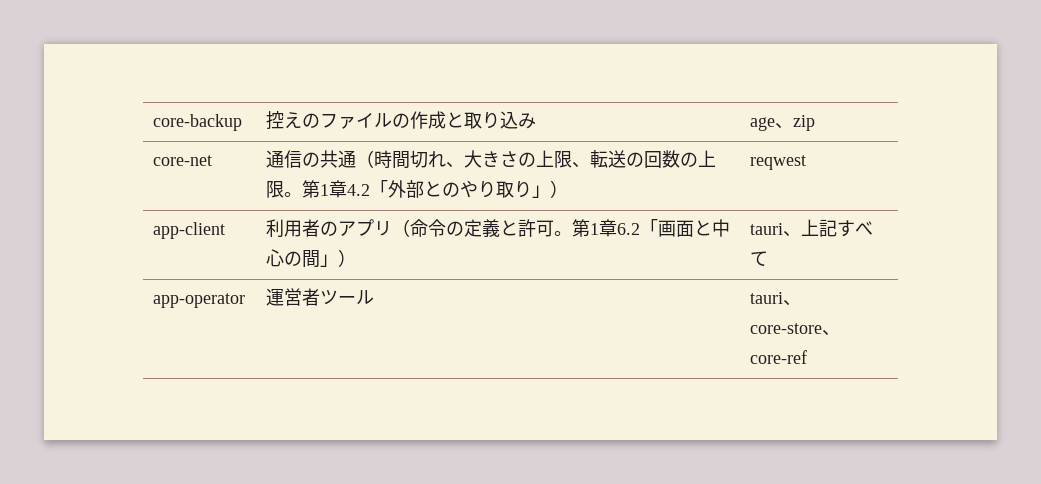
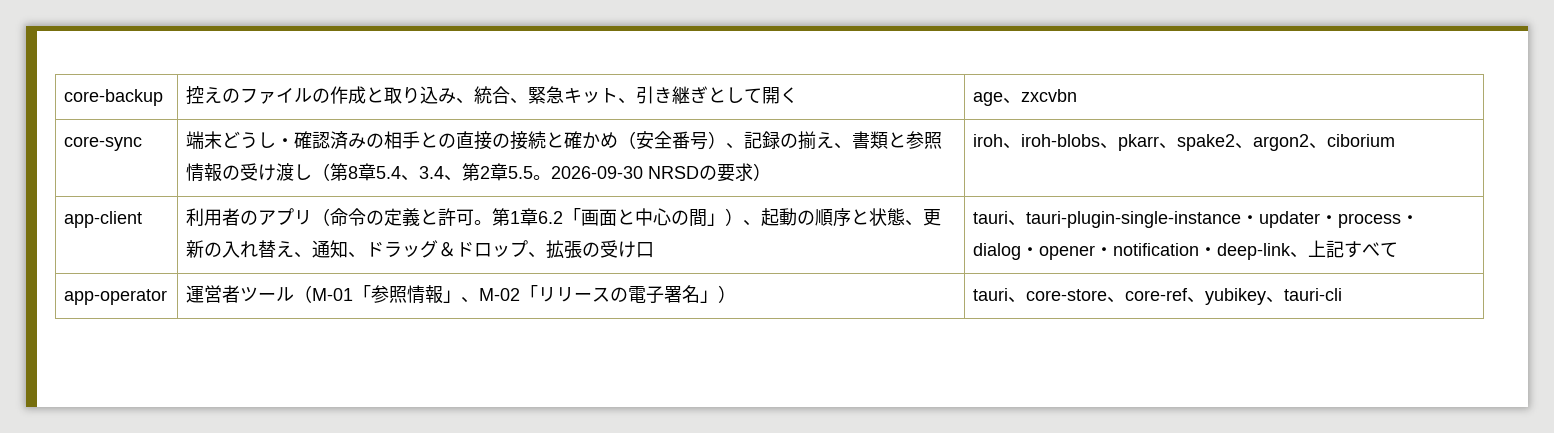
[750,115,816,131] [153,155,213,166] [266,150,717,169] [266,180,569,198] [750,155,807,170] | age、zip // core-net | 通信の共通（時間切れ、大きさの上限、転送の回数の上限。第1章4.2「外部とのやり取り」） | reqwest -> [456,86,799,104] [973,89,1078,106] [64,136,143,151] [186,131,943,150] [186,163,772,182] [973,134,1396,151] 、統合、緊急キット、引き継ぎとして開く | age、zxcvbn // core-sync | 端末どうし・確認済みの相手との直接の接続と確かめ（安全番号）、記録の揃え、書類と参照情報の受け渡し（第8章5.4、3.4、第2章5.5。2026-09-30 NRSDの要求） | iroh、iroh-blobs、pkarr、spake2、argon2、ciborium
[750,223,784,235] | tauri -> [743,208,942,227] [186,240,655,259] [973,211,1420,228] [973,243,1292,260] 、起動の順序と状態、更新の入れ替え、通知、ドラッグ＆ドロップ、拡張の受け口 | tauri、tauri-plugin-single-instance・updater・process・dialog・opener・notification・deep-link
(375, 297) none -> [294,285,737,304] （M-01「参照情報」、M-02「リリースの電子署名」）
(808, 357) none -> [1187,288,1343,305] 、yubikey、tauri-cli

